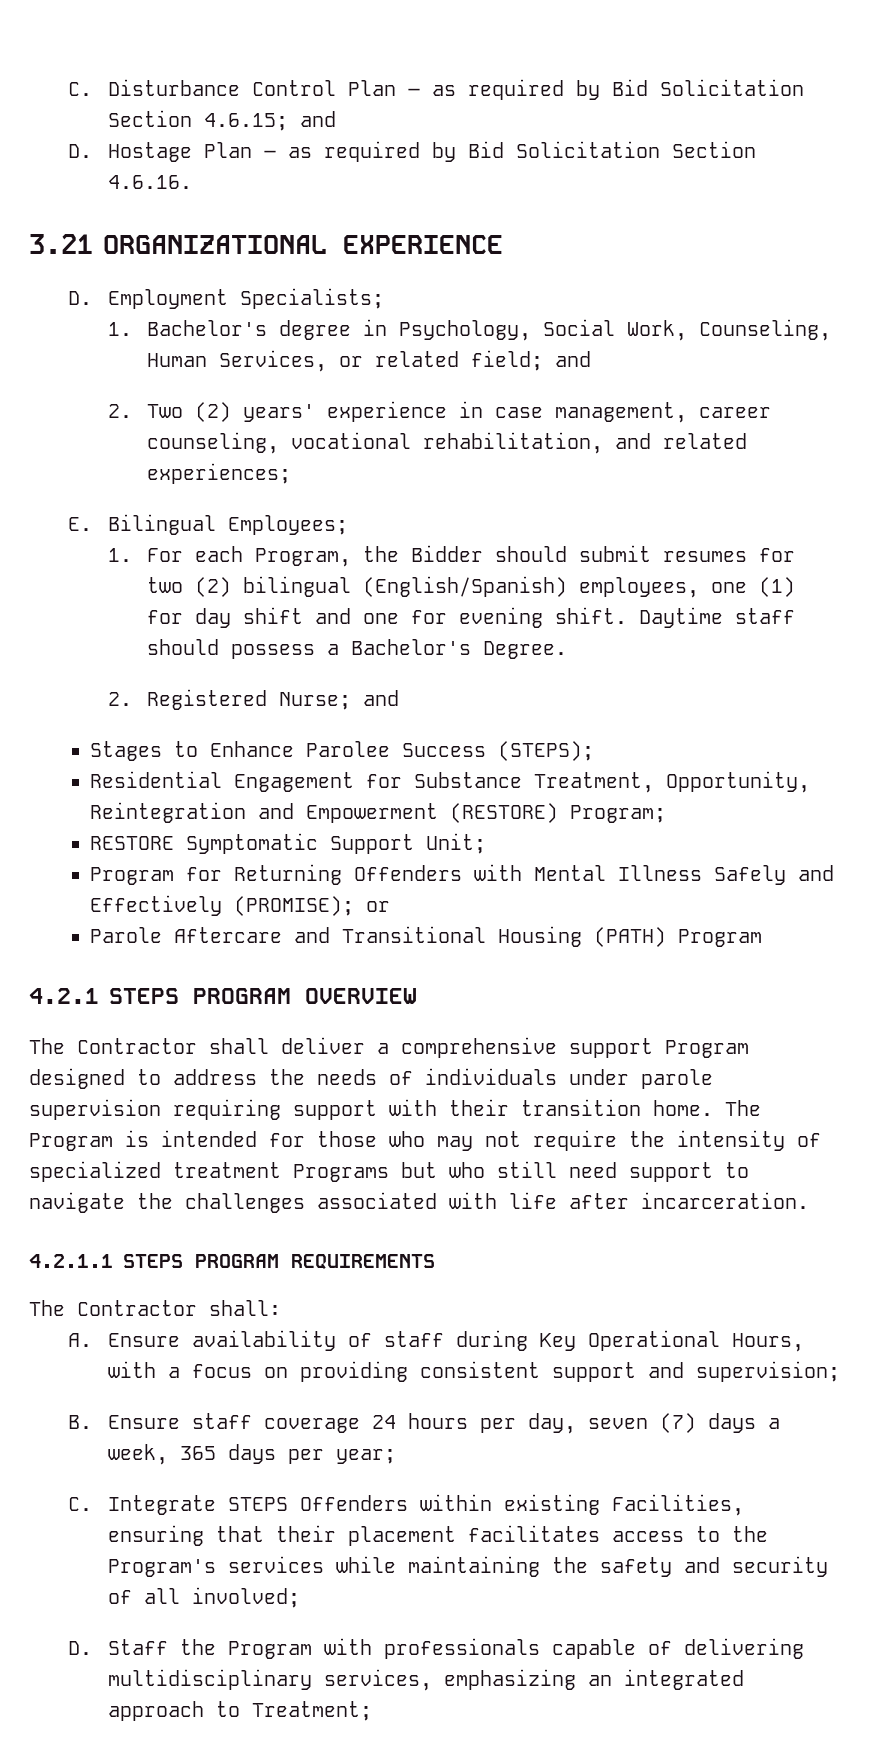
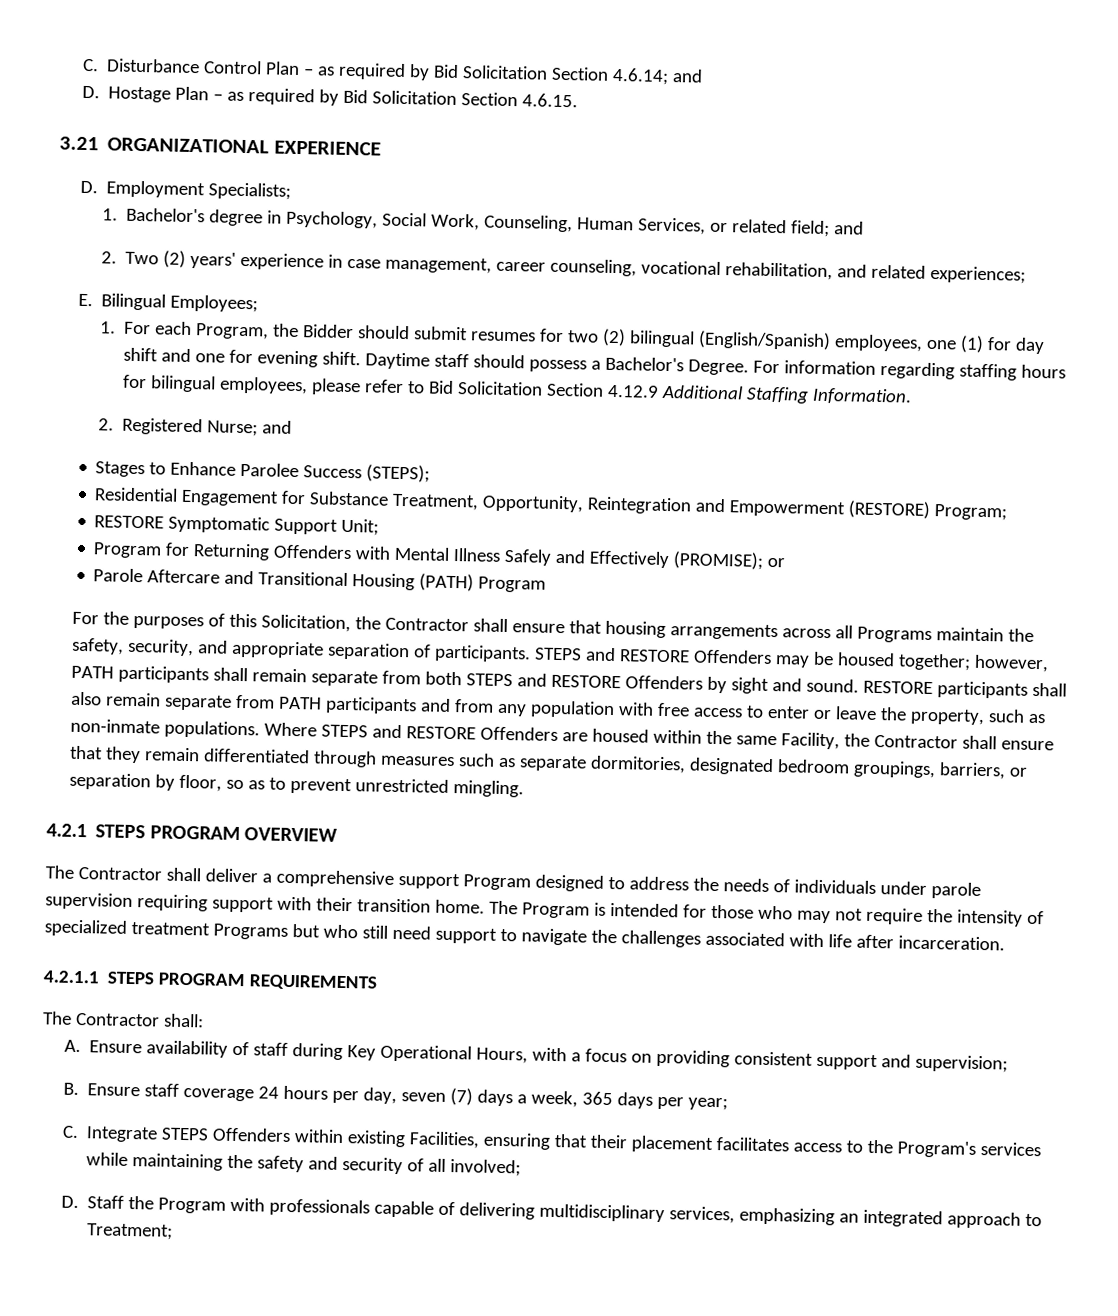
[203,113,288,131] 4.6.15; -> [612,67,670,85] 4.6.14;
[107,175,192,189] 4.6.16. -> [522,93,579,108] 4.6.15.
(568, 650) none -> [753,360,1067,381] [123,374,913,405] For information regarding staffing hours for bilingual employees, please refer to Bid Solicitation Section 4.12.9 Additional Staffing Information.
(763, 938) none -> [72,611,1035,644] [71,637,1050,673] [71,665,1068,699] [71,691,1047,726] [70,718,1055,751] [70,745,1029,780] [69,772,525,798] // For the purposes of this Solicitation, the Contractor shall ensure that housing arrangements across all Programs maintain the safety, security, and appropriate separation of participants. STEPS and RESTORE Offenders may be housed together; however, PATH participants shall remain separate from both STEPS and RESTORE Offenders by sight and sound. RESTORE participants shall also remain separate from PATH participants and from any population with free access to enter or leave the property, such as non-inmate populations. Where STEPS and RESTORE Offenders are housed within the same Facility, the Contractor shall ensure that they remain differentiated through measures such as separate dormitories, designated bedroom groupings, barriers, or separation by floor, so as to prevent unrestricted mingling.

